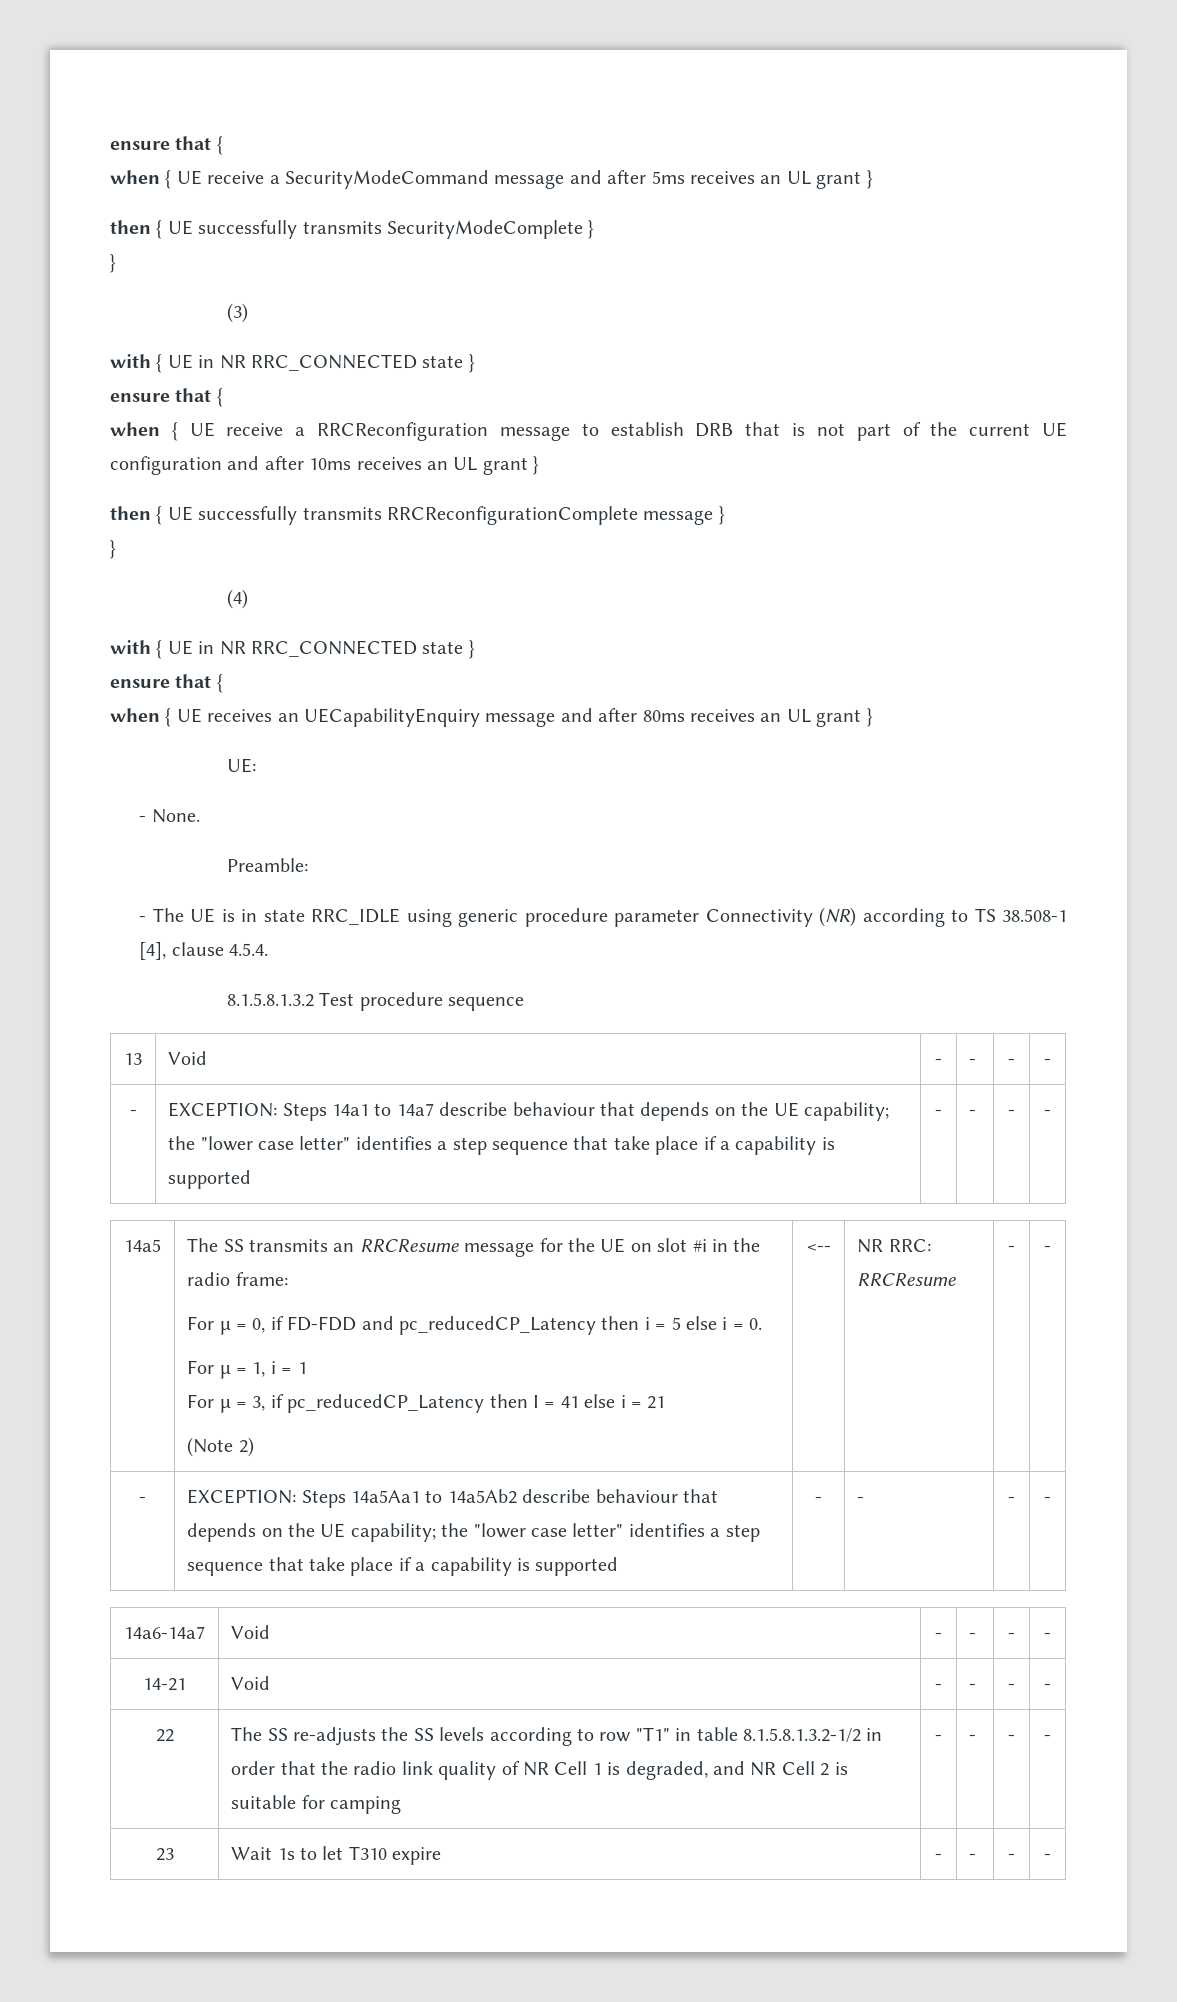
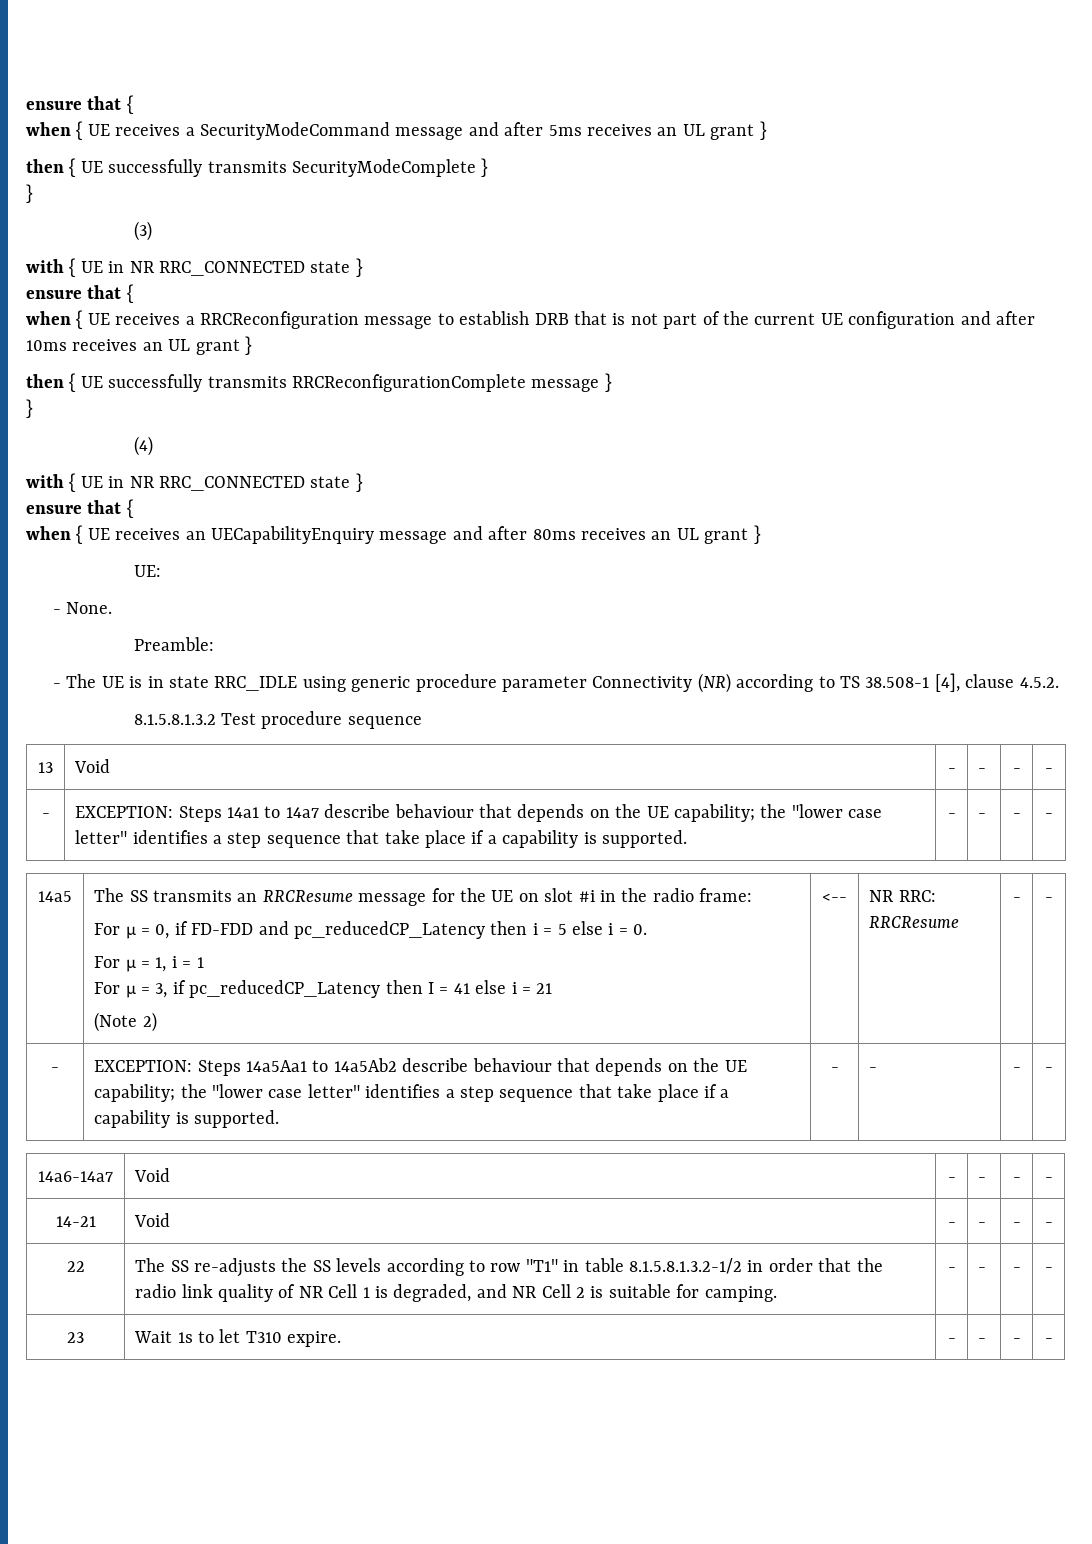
[110,136,223,155] [110,170,265,189] ensure that { // when { UE receive -> [26,95,134,114] [26,121,181,140] ensure that { // when { UE receives
[226,423,284,436] receive -> [115,313,181,325] receives
[229,943,269,956] 4.5.4. -> [1019,677,1059,688] 4.5.2.
[168,1170,252,1189] supported -> [602,830,688,848] supported.
[535,1557,619,1576] supported -> [194,1110,280,1128] supported.
[330,1796,402,1814] camping -> [704,1286,777,1302] camping.
[392,1847,442,1865] expire -> [287,1331,342,1347] expire.

